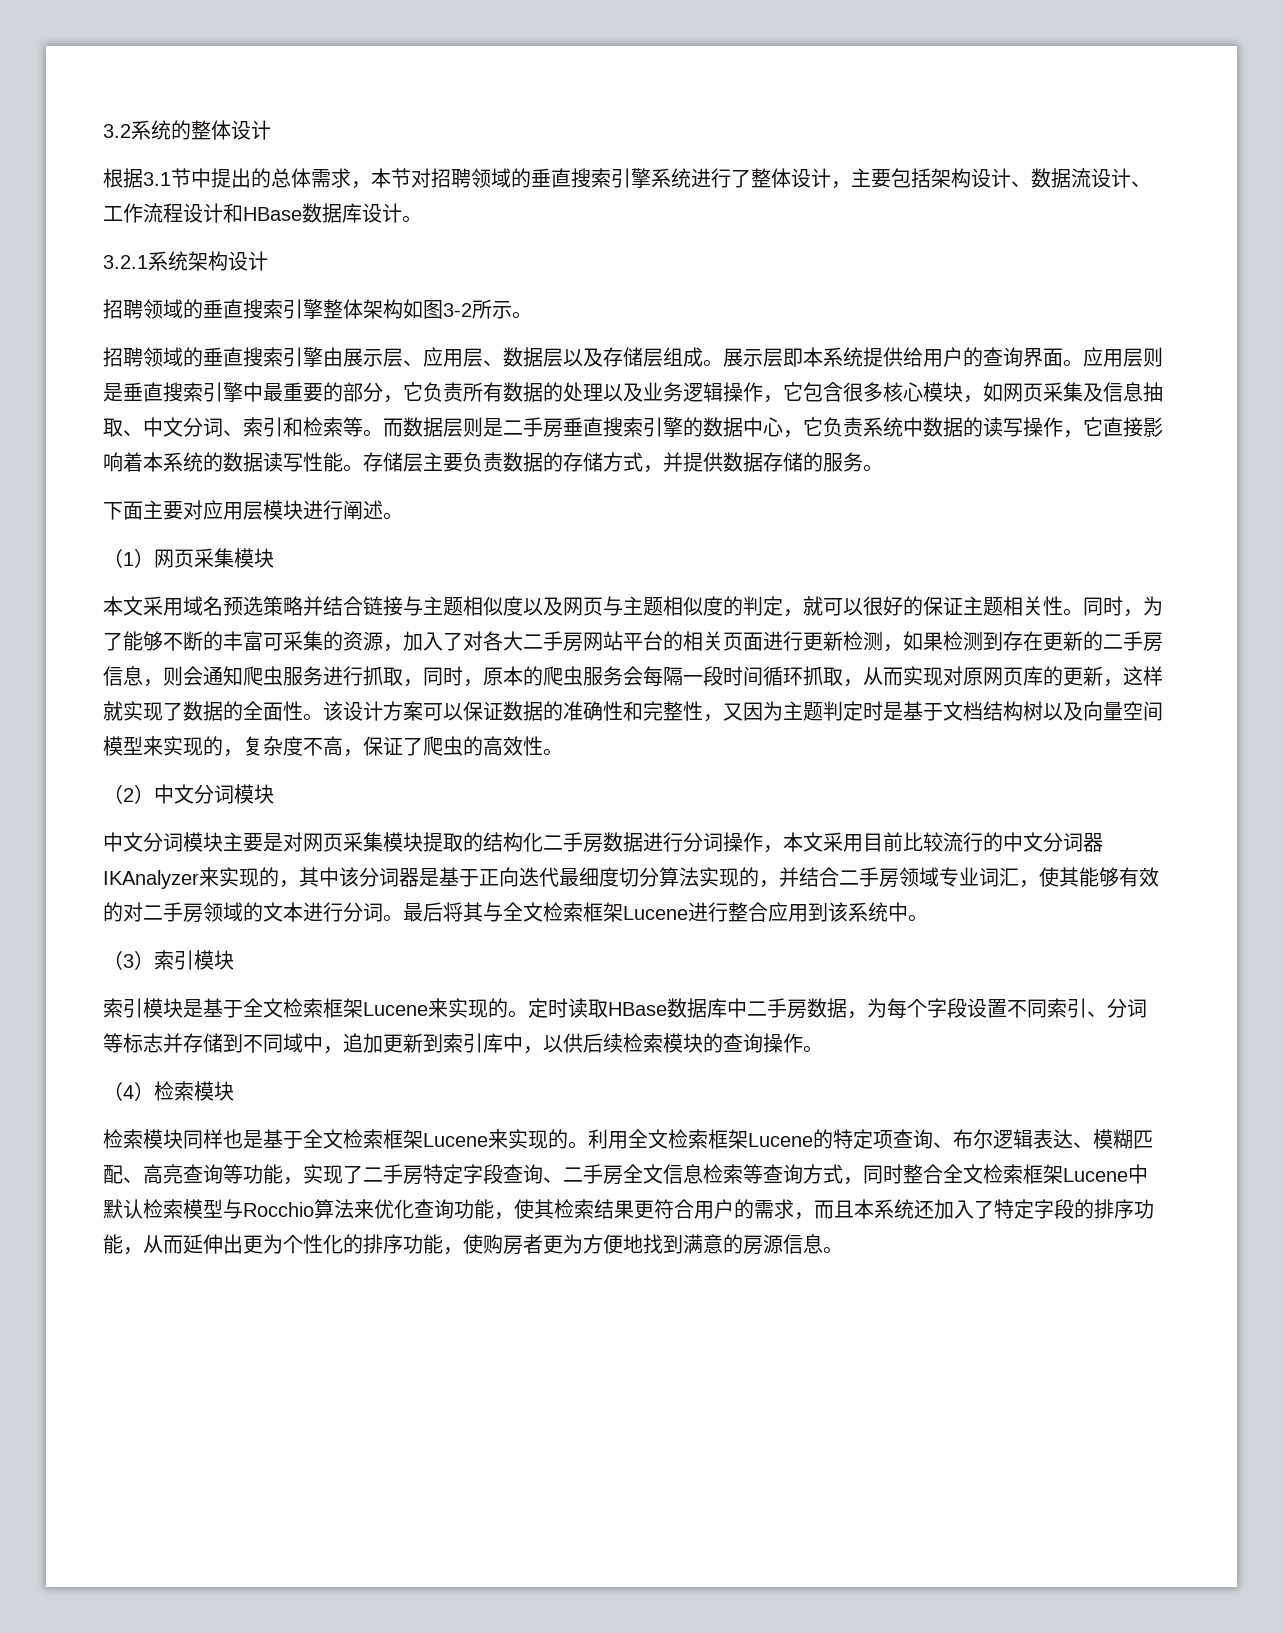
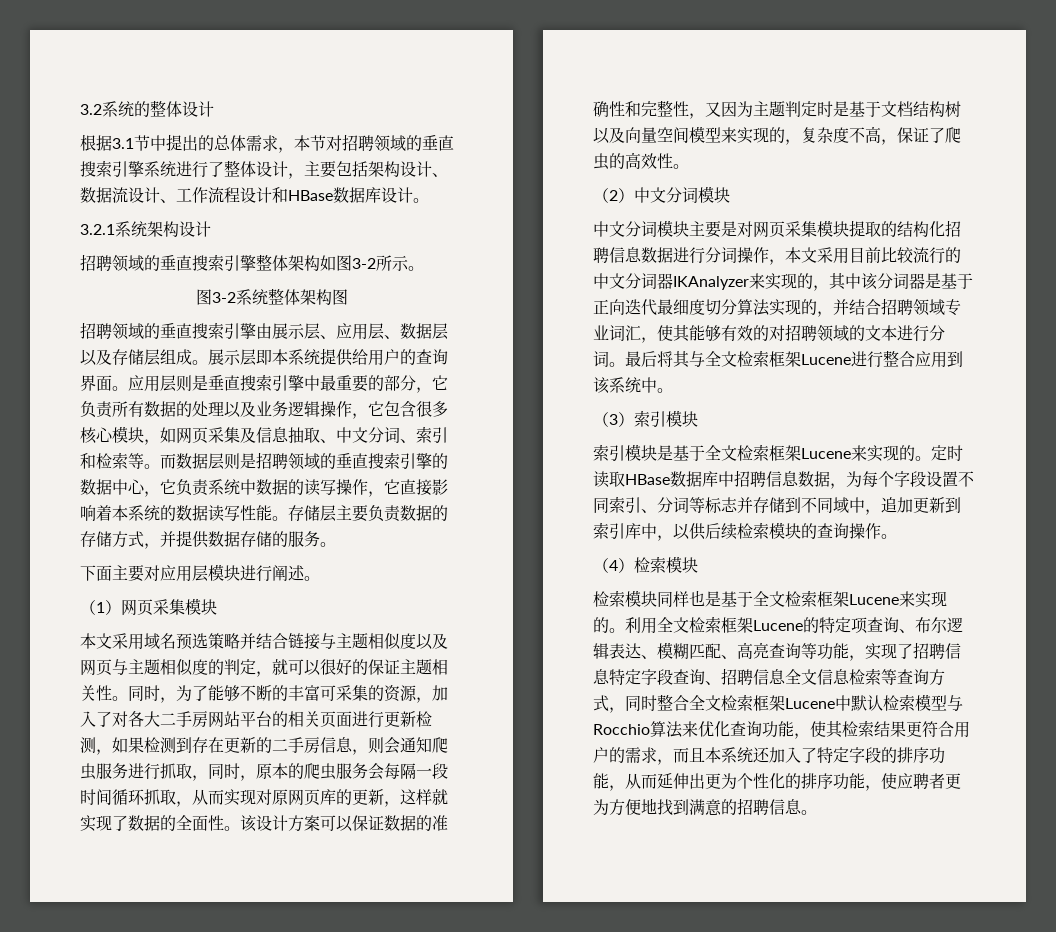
(532, 315) none -> [195,288,348,305] // 图3-2系统整体架构图
[503,417,563,438] 二手房 -> [256,452,336,470] 招聘领域的
[543,832,603,853] 二手房 -> [945,220,961,237] [593,247,642,264] 招聘信息
[839,867,899,888] 二手房 -> [881,298,913,316] 招聘
[143,902,203,923] 二手房 -> [785,324,817,342] 招聘
[747,998,807,1019] 二手房 -> [734,470,799,488] 招聘信息
[363,1164,423,1185] 二手房 -> [913,642,961,660] [593,669,610,684] 招聘信息
[563,1164,623,1185] 二手房 -> [721,668,786,686] 招聘信息
[483,1234,523,1255] 购房 -> [897,773,929,790] 应聘
[743,1234,783,1255] 房源 -> [737,798,769,816] 招聘

